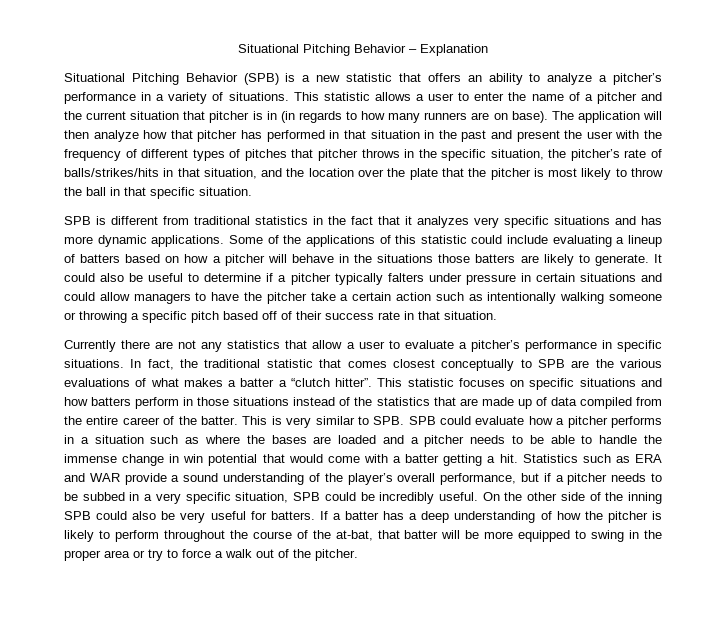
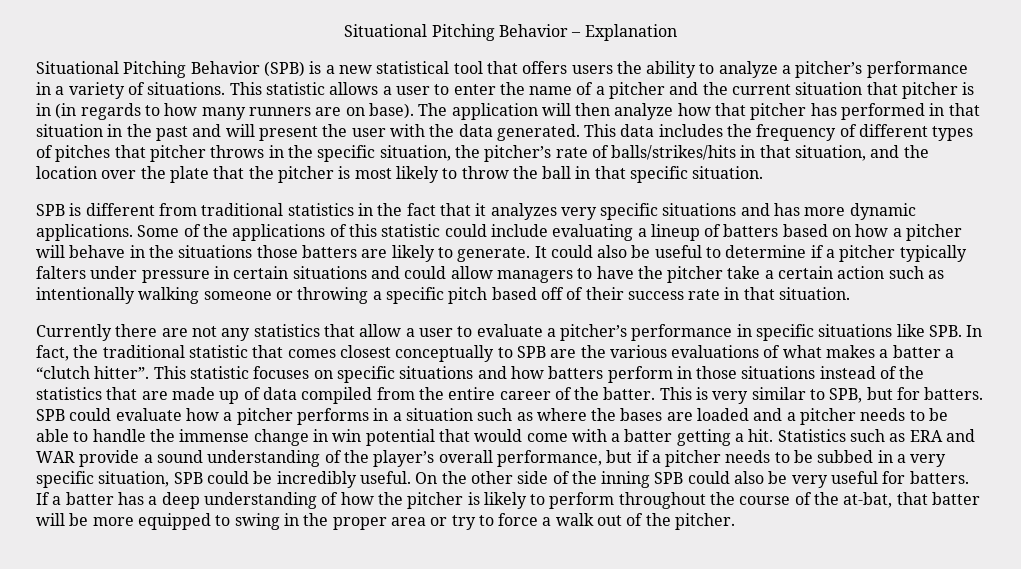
[346,73,482,82] statistic that offers an -> [376,61,642,74] statistical tool that offers users the
(512, 134) none -> [225,124,255,137] will
(662, 134) none -> [458,124,753,141] data generated. This data includes the
[64,359,124,368] situations. -> [818,324,963,337] situations like SPB.
[373,416,405,425] SPB. -> [829,387,984,403] SPB, but for batters.

